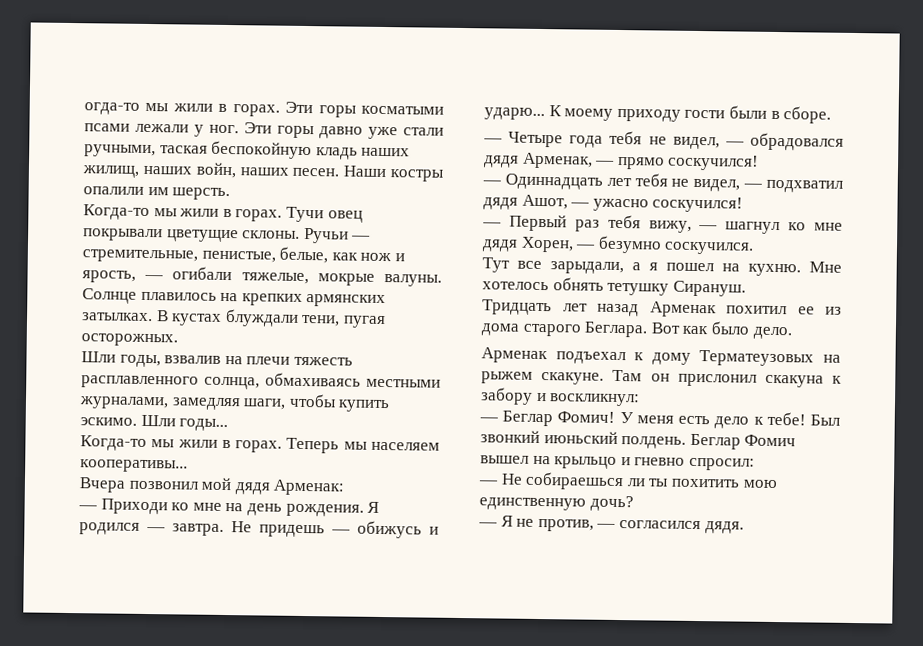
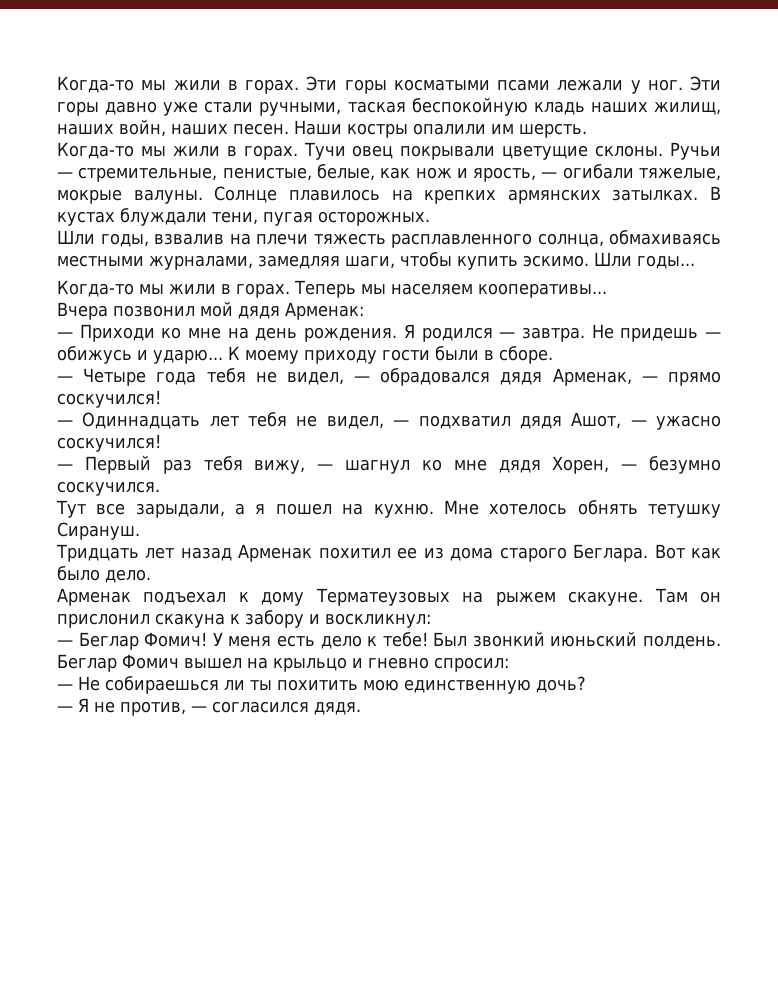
[84,102,140,115] огда-то -> [57,76,134,93] Когда-то

